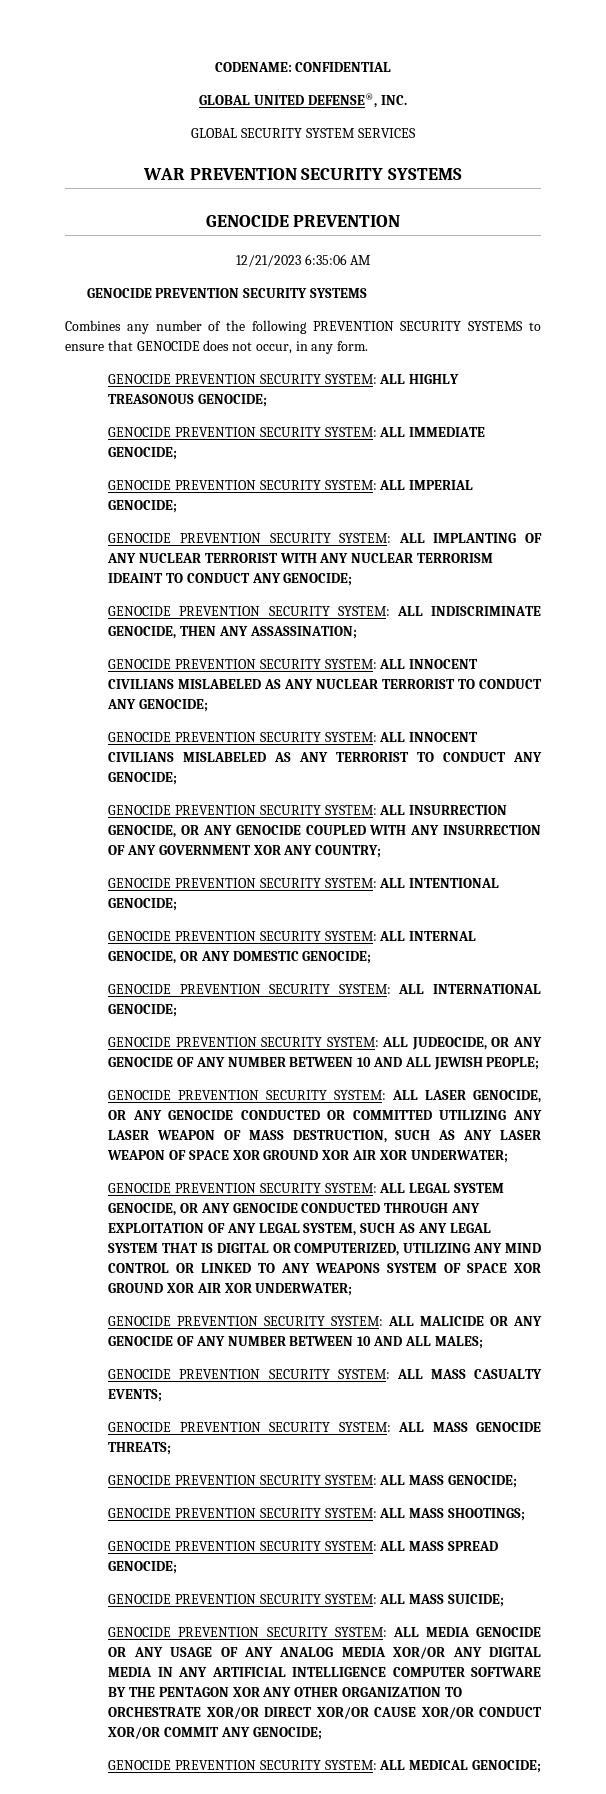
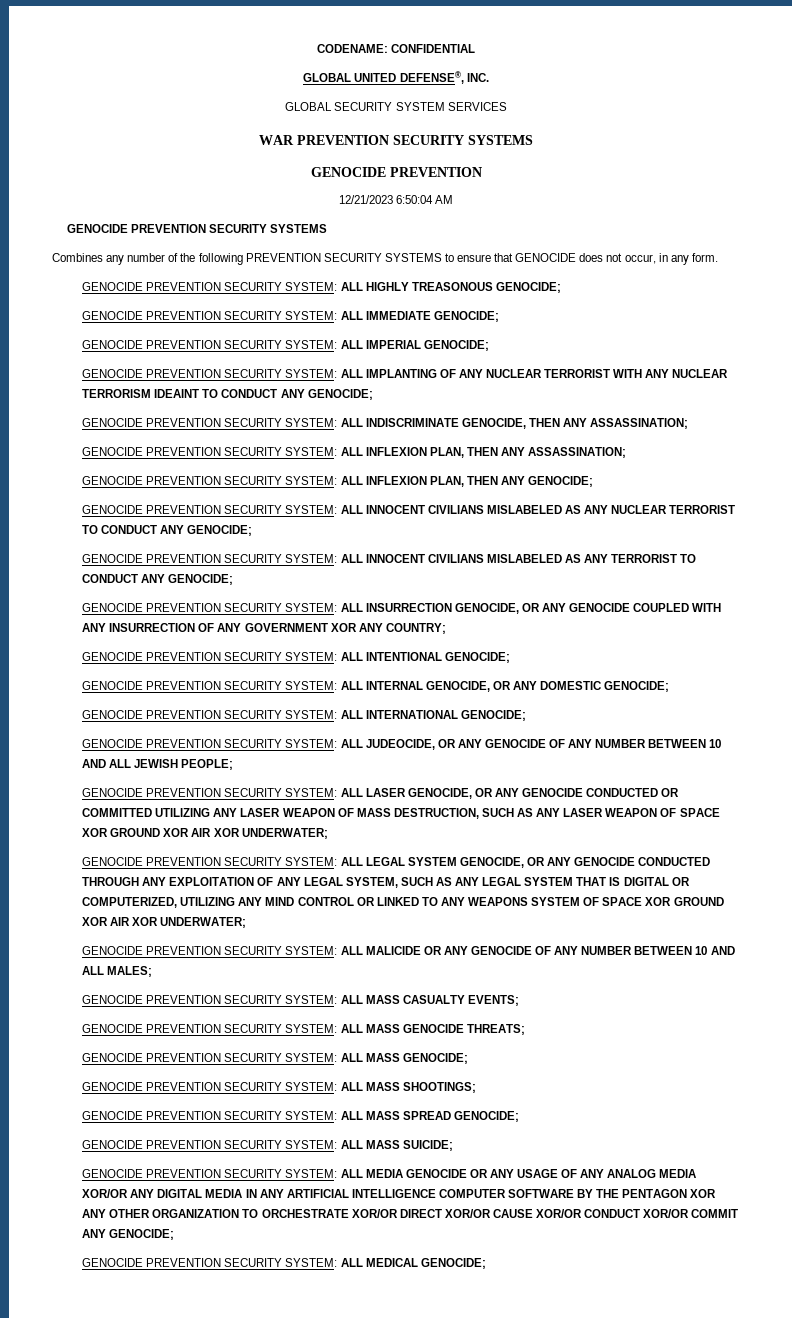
[304,254,347,265] 6:35:06 -> [396,195,433,204] 6:50:04
(357, 632) none -> [82,447,627,458] [82,476,594,487] // GENOCIDE PREVENTION SECURITY SYSTEM: ALL INFLEXION PLAN, THEN ANY ASSASSINATION; // GENOCIDE PREVENTION SECURITY SYSTEM: ALL INFLEXION PLAN, THEN ANY GENOCIDE;

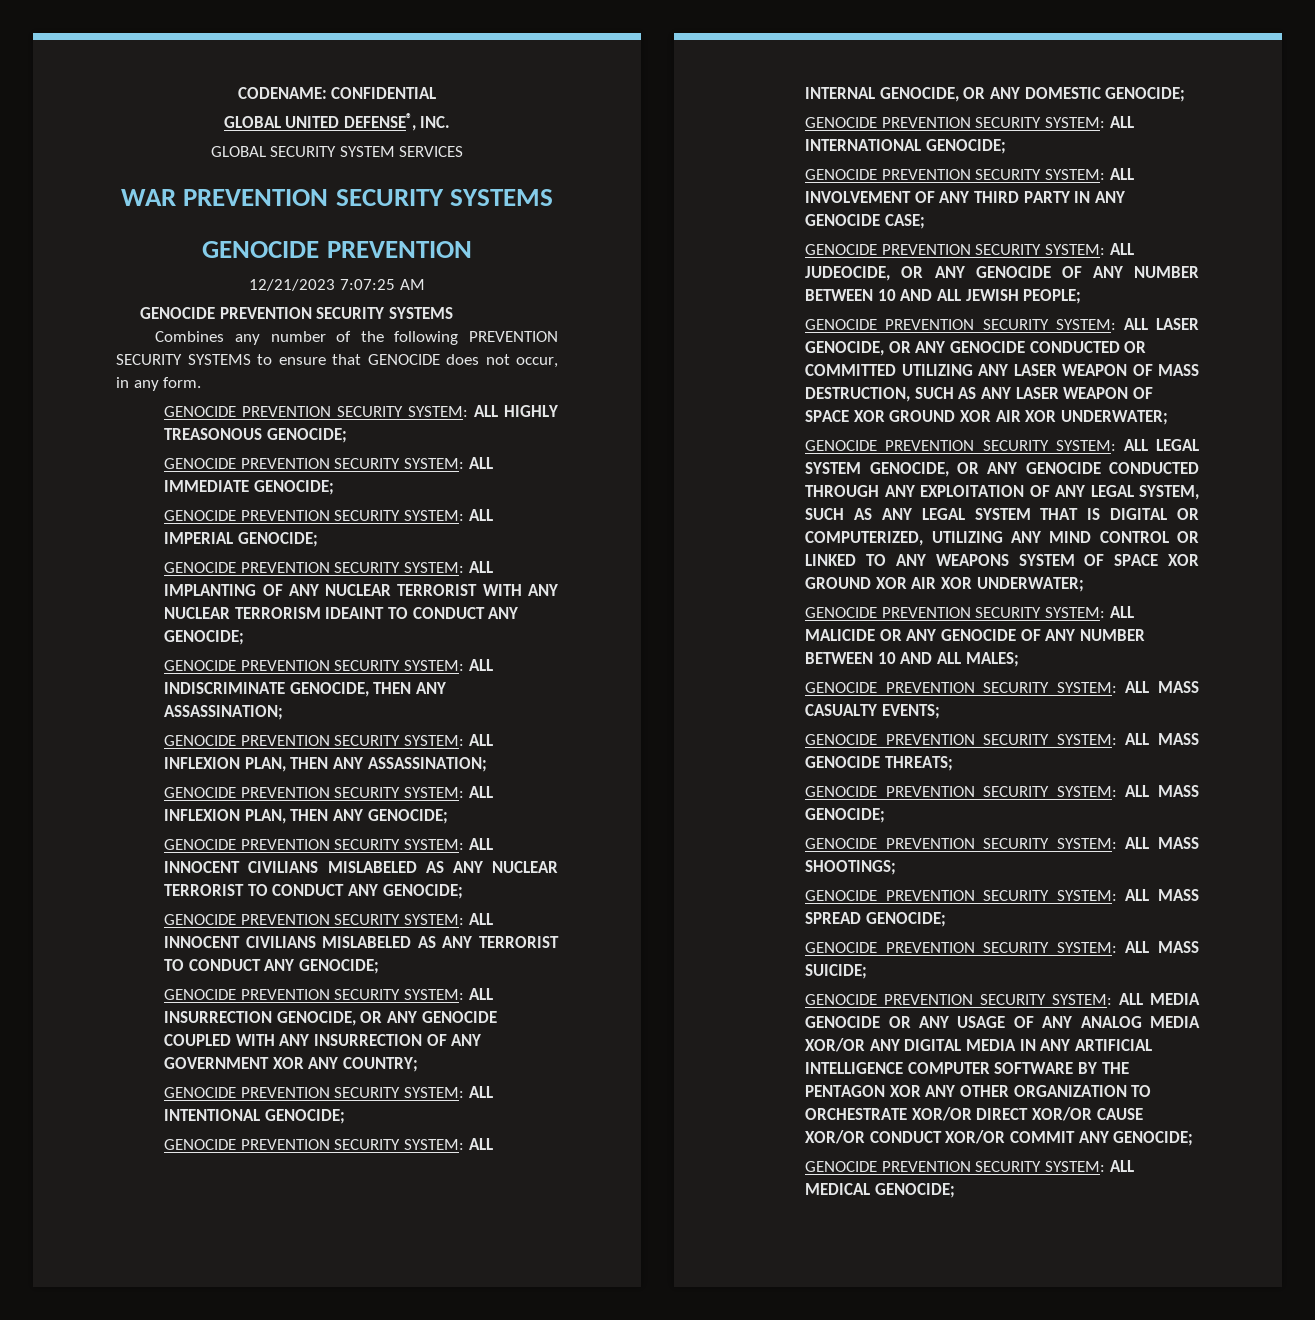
[396,195,433,204] 6:50:04 -> [340,279,395,290] 7:07:25
(526, 715) none -> [805,168,1134,180] [805,191,1125,203] [805,214,925,229] // GENOCIDE PREVENTION SECURITY SYSTEM: ALL INVOLVEMENT OF ANY THIRD PARTY IN ANY GENOCIDE CASE;

